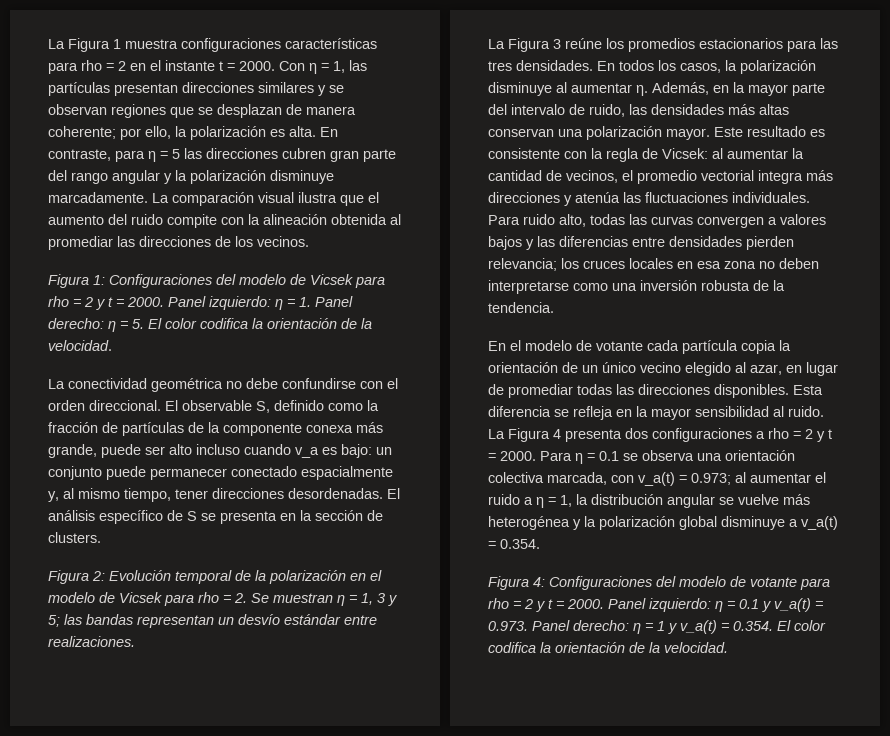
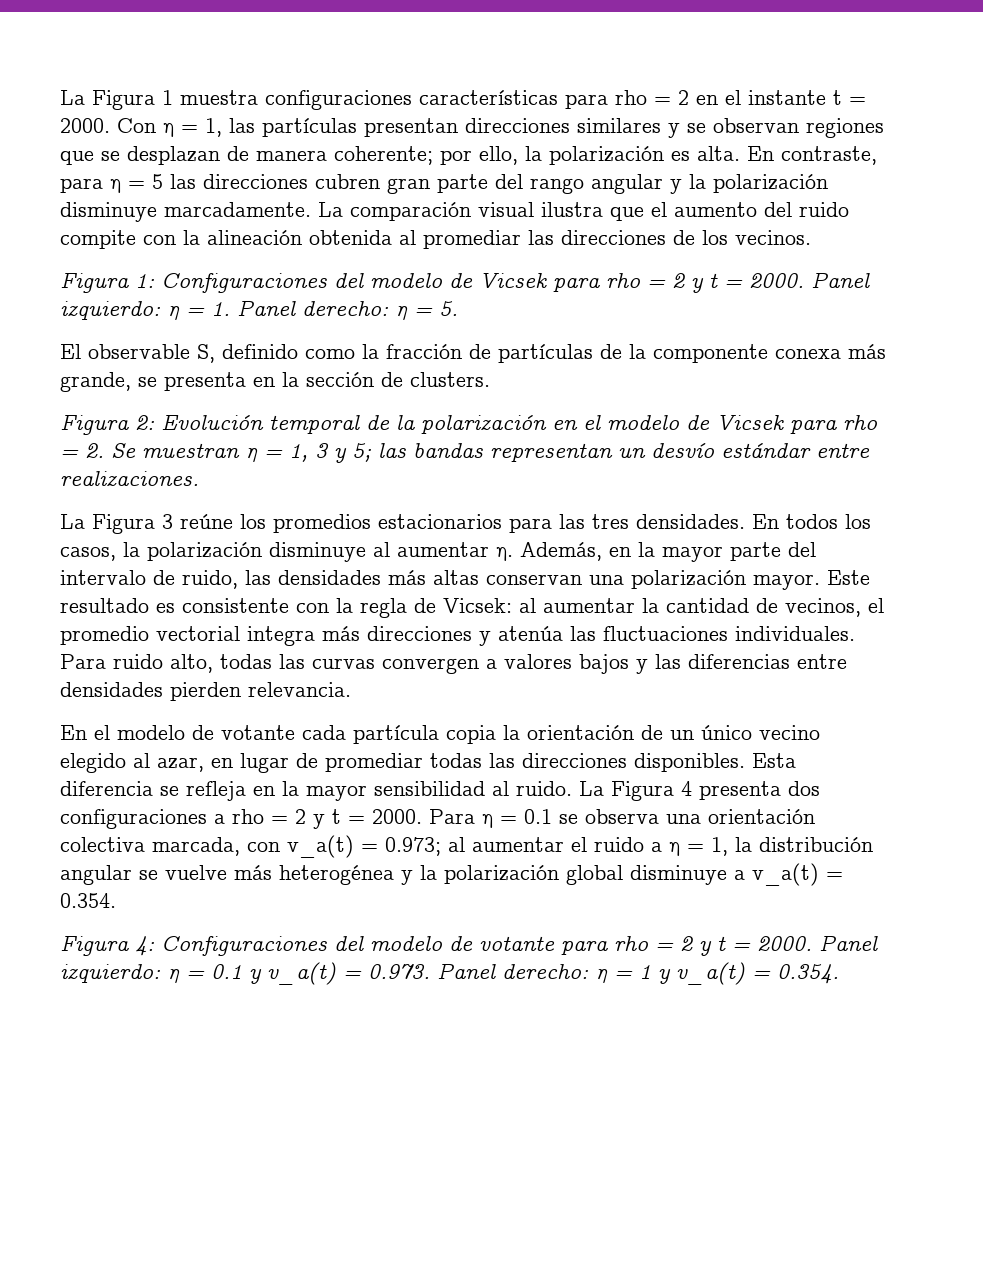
[148,318,372,329] [48,340,112,351] [48,378,398,392] [48,400,161,411] El color codifica la orientación de la velocidad. // La conectividad geométrica no debe confundirse con el orden direccional. -> (458, 308) //
[101,444,392,458] [48,466,393,480] [48,488,400,502] [48,510,197,524] puede ser alto incluso cuando v_a es bajo: un conjunto puede permanecer conectado espacialmente y, al mismo tiempo, tener direcciones desordenadas. El análisis específico de S -> (131, 382) none
[488,258,819,271] [488,280,785,294] [488,302,554,313] relevancia; los cruces locales en esa zona no deben interpretarse como una inversión robusta de la tendencia. -> [248,682,351,697] relevancia.
[777,620,826,631] [488,642,728,653] El color codifica la orientación de la velocidad. -> (839, 974) none

